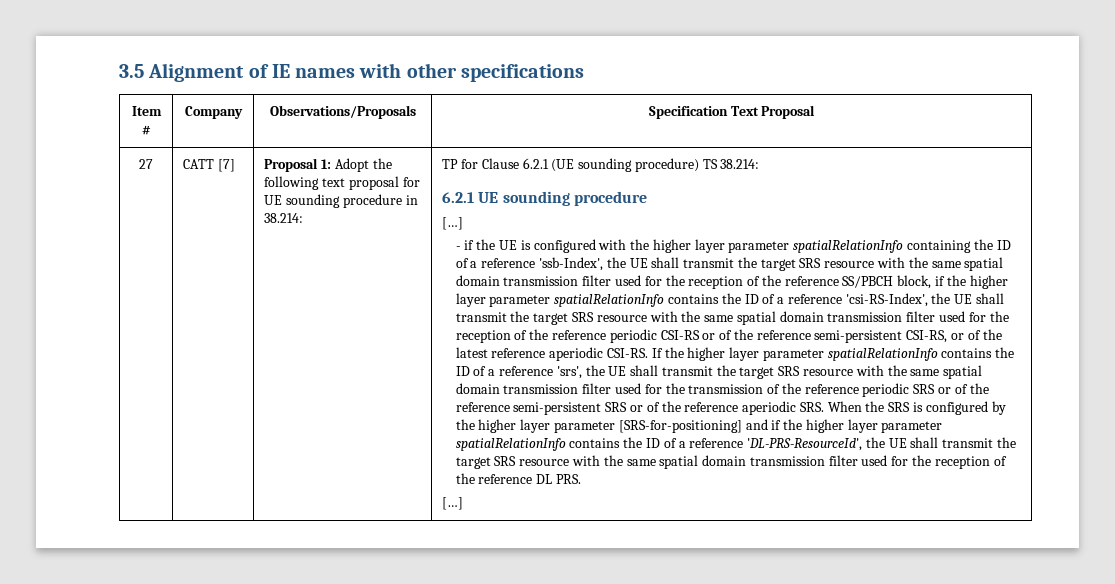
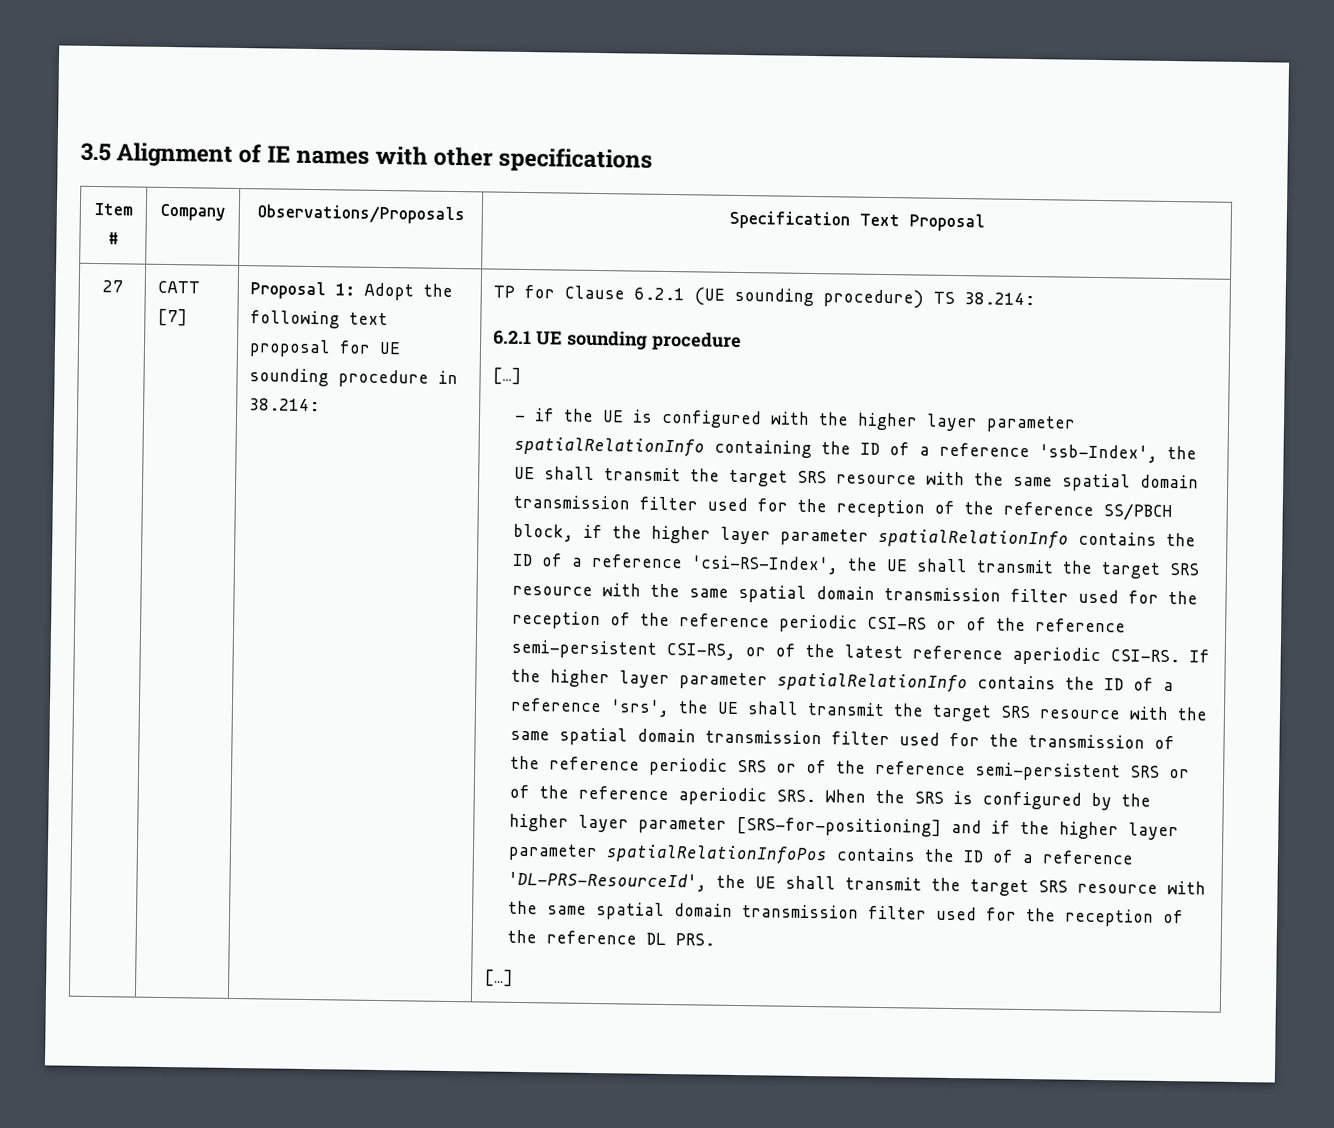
[455,438,566,451] spatialRelationInfo -> [605,844,828,865] spatialRelationInfoPos

